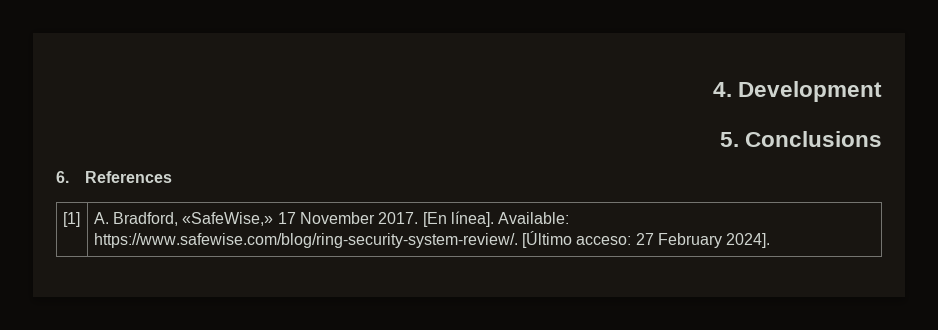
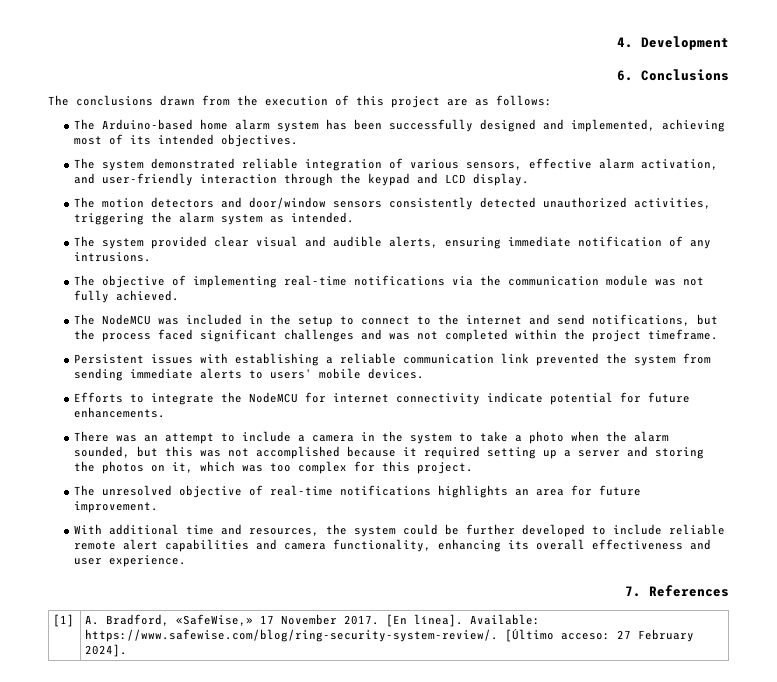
[719,132,739,147] 5. -> [617,70,633,81] 6.
[56,171,69,183] 6. -> [48,95,552,108] [74,119,726,132] [74,134,299,147] [74,158,719,171] [74,173,530,186] [74,197,712,210] [74,212,355,225] [74,236,712,249] [74,252,152,262] [74,275,705,288] [74,290,180,303] [74,314,719,327] [74,329,719,342] [74,353,712,366] [74,368,425,381] [74,392,691,405] [74,407,166,418] [74,431,670,444] [74,446,705,459] [74,461,474,474] [74,485,642,498] [74,501,159,513] [74,524,726,537] [74,539,712,552] [74,555,187,567] [625,586,641,597] The conclusions drawn from the execution of this project are as follows: // The Arduino-based home alarm system has been successfully designed and implemented, achieving most of its intended objectives. // The system demonstrated reliable integration of various sensors, effective alarm activation, and user-friendly interaction through the keypad and LCD display. // The motion detectors and door/window sensors consistently detected unauthorized activities, triggering the alarm system as intended. // The system provided clear visual and audible alerts, ensuring immediate notification of any intrusions. // The objective of implementing real-time notifications via the communication module was not fully achieved. // The NodeMCU was included in the setup to connect to the internet and send notifications, but the process faced significant challenges and was not completed within the project timeframe. // Persistent issues with establishing a reliable communication link prevented the system from sending immediate alerts to users' mobile devices. // Efforts to integrate the NodeMCU for internet connectivity indicate potential for future enhancements. // There was an attempt to include a camera in the system to take a photo when the alarm sounded, but this was not accomplished because it required setting up a server and storing the photos on it, which was too complex for this project. // The unresolved objective of real-time notifications highlights an area for future improvement. // With additional time and resources, the system could be further developed to include reliable remote alert capabilities and camera functionality, enhancing its overall effectiveness and user experience. // 7.

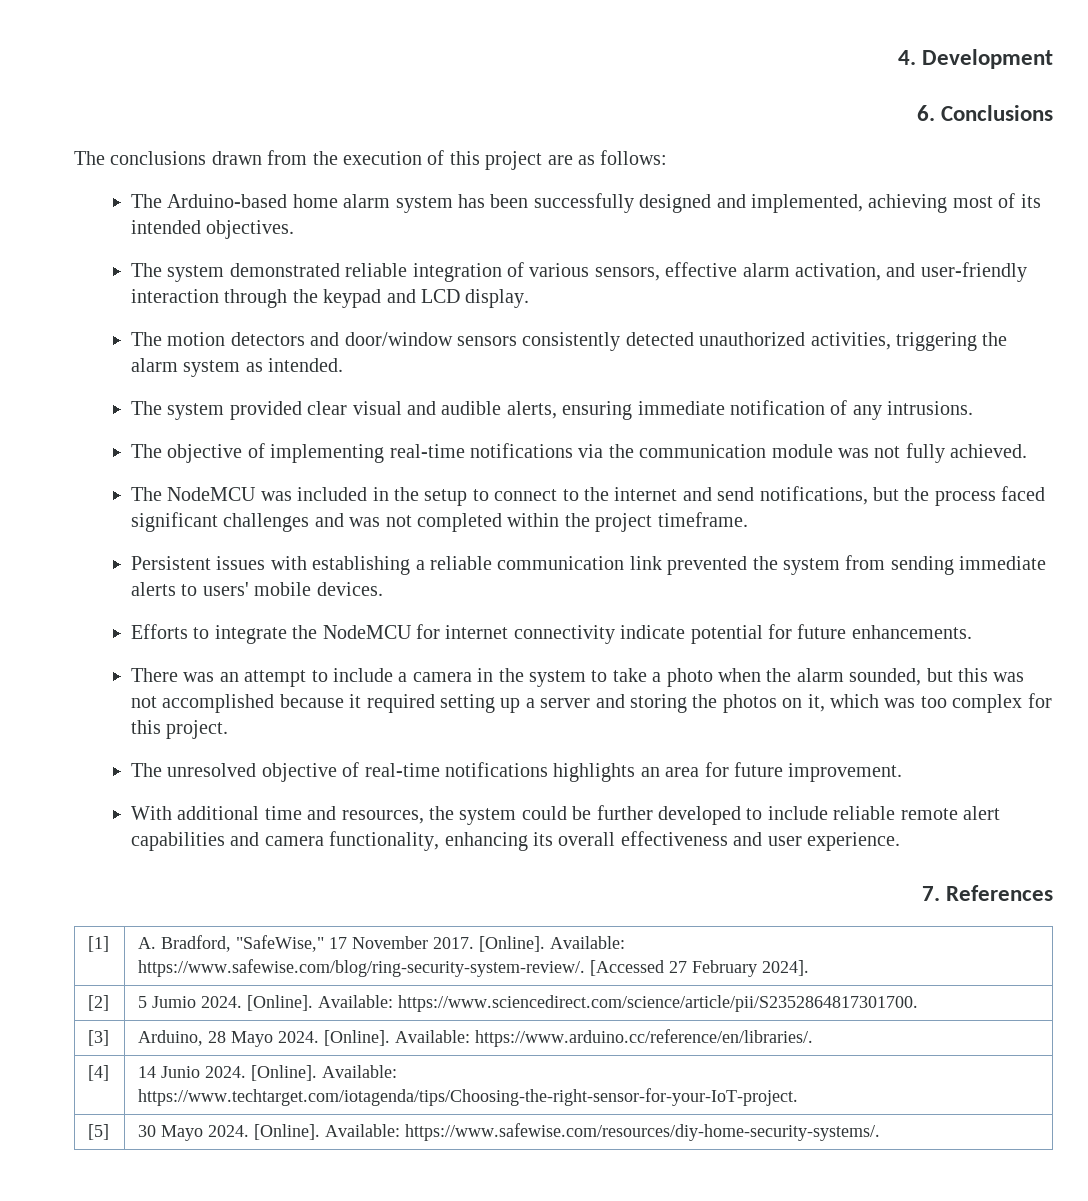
[176,614,254,626] «SafeWise,» -> [236,935,325,952] "SafeWise,"
[386,614,541,627] [85,629,695,642] [85,644,128,657] [En línea]. Available: https://www.safewise.com/blog/ring-security-system-review/. [Último acceso: 27 February 2024]. -> [479,936,626,952] [138,959,810,977] [88,995,110,1011] [138,995,919,1012] [88,1030,110,1046] [138,1029,814,1047] [88,1065,110,1081] [138,1065,398,1081] [138,1088,799,1106] [88,1124,110,1140] [138,1123,881,1141] [Online]. Available: https://www.safewise.com/blog/ring-security-system-review/. [Accessed 27 February 2024]. // [2] | 5 Jumio 2024. [Online]. Available: https://www.sciencedirect.com/science/article/pii/S2352864817301700. // [3] | Arduino, 28 Mayo 2024. [Online]. Available: https://www.arduino.cc/reference/en/libraries/. // [4] | 14 Junio 2024. [Online]. Available: https://www.techtarget.com/iotagenda/tips/Choosing-the-right-sensor-for-your-IoT-project. // [5] | 30 Mayo 2024. [Online]. Available: https://www.safewise.com/resources/diy-home-security-systems/.

